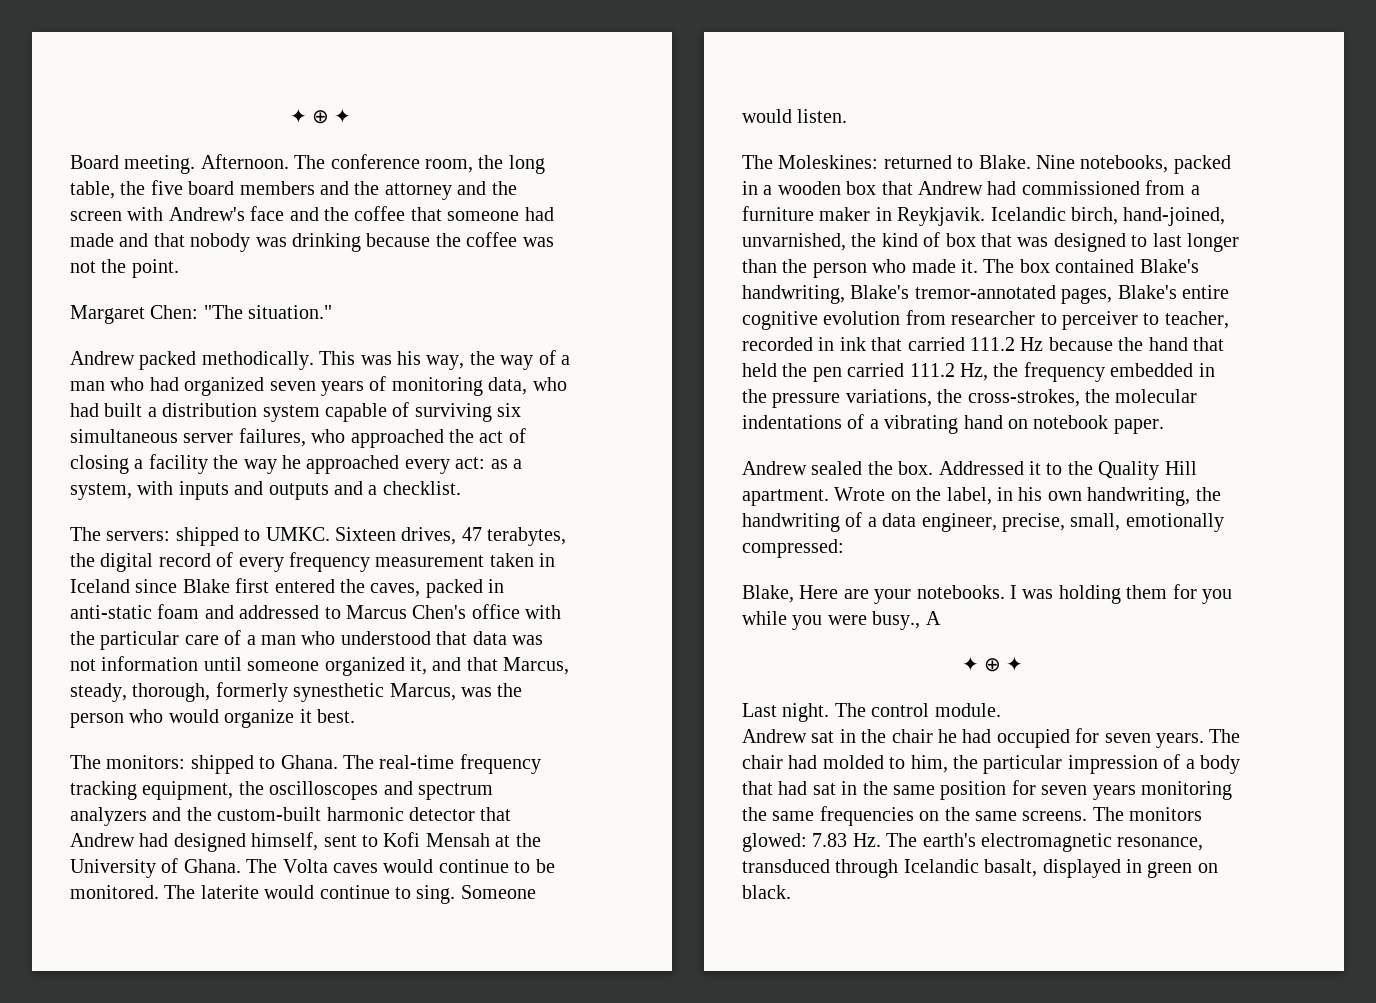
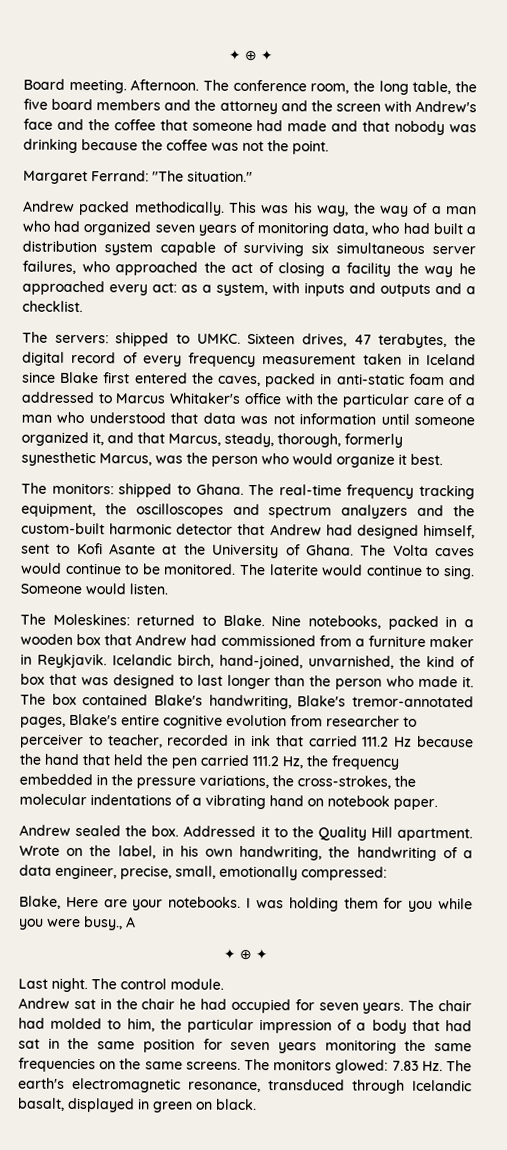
[150,305,199,319] Chen: -> [91,170,149,182] Ferrand:
[412,605,467,619] Chen's -> [169,392,242,404] Whitaker's
[425,833,490,847] Mensah -> [109,543,157,555] Asante

